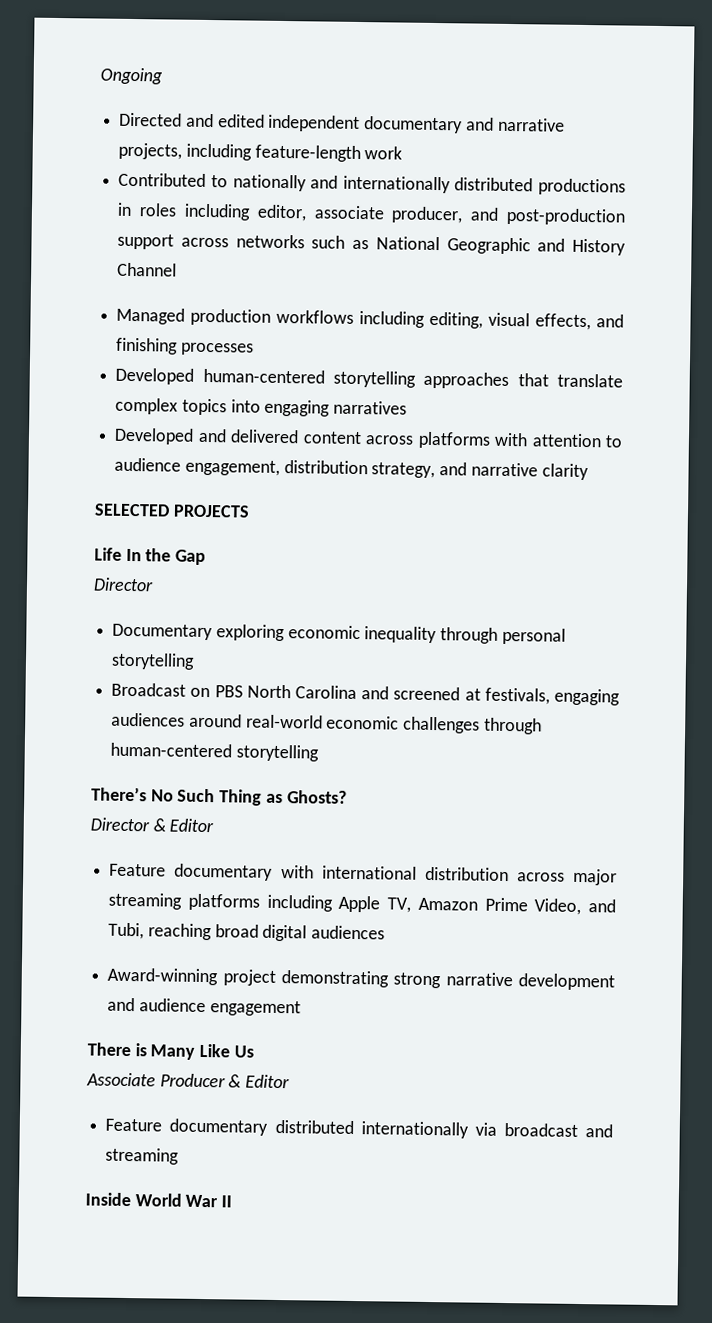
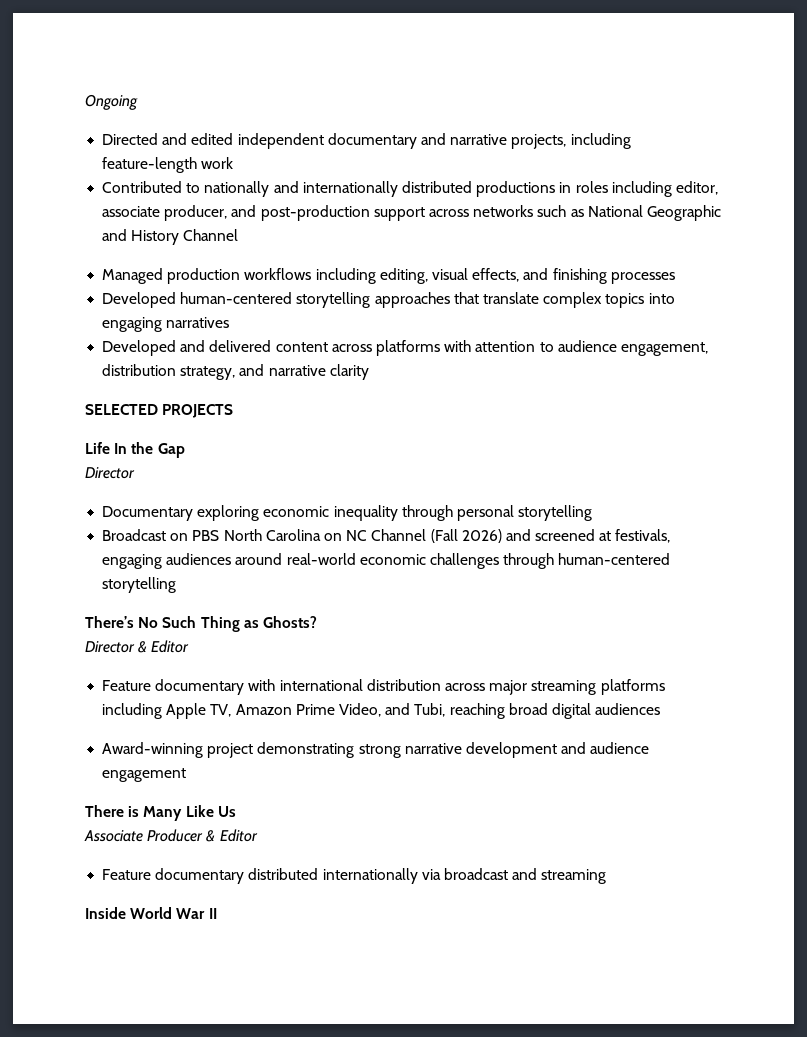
(358, 692) none -> [323,529,502,543] on NC Channel (Fall 2026)

